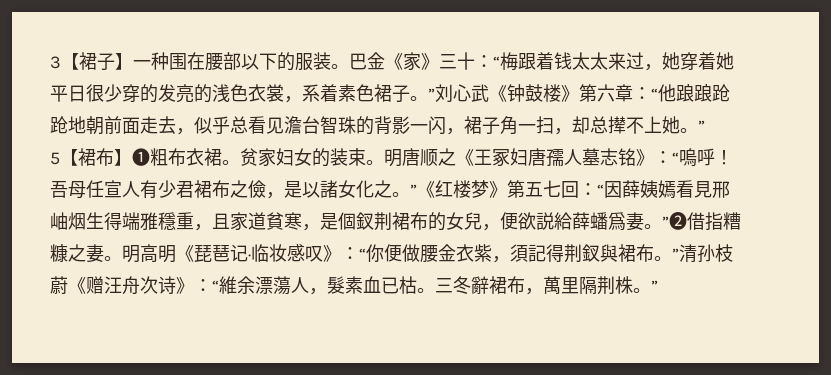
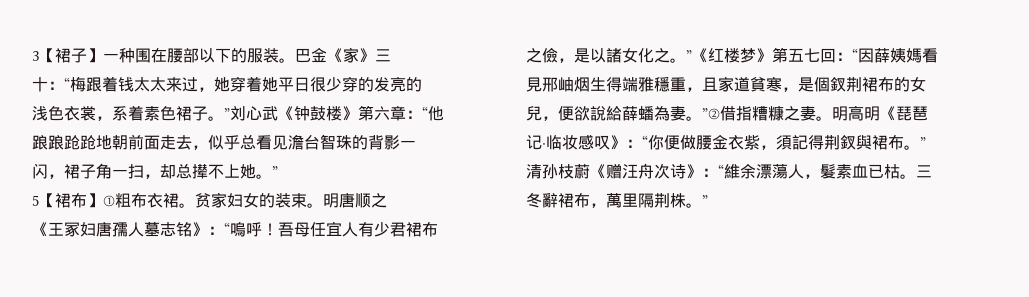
(457, 61) none -> (391, 55) //
(212, 93) none -> (422, 84) //
(676, 93) none -> (444, 113) //
(428, 128) none -> (416, 144) //
[132,148,150,166] ❶ -> [103,195,115,207] ①
(456, 157) none -> (387, 200) //
[104,180,122,198] 宣 -> [326,221,342,236] 宜
(230, 189) none -> (438, 229) //
[658,180,694,199] 嫣看 -> [906,48,938,63] 媽看 //
(464, 221) none -> (926, 84) //
[536,212,687,231] 説給薛蟠爲妻。”❷ -> [590,105,720,121] 說給薛蟠為妻。”②
(230, 253) none -> (928, 113) //
(679, 254) none -> (926, 142) //
(453, 285) none -> (932, 171) //

